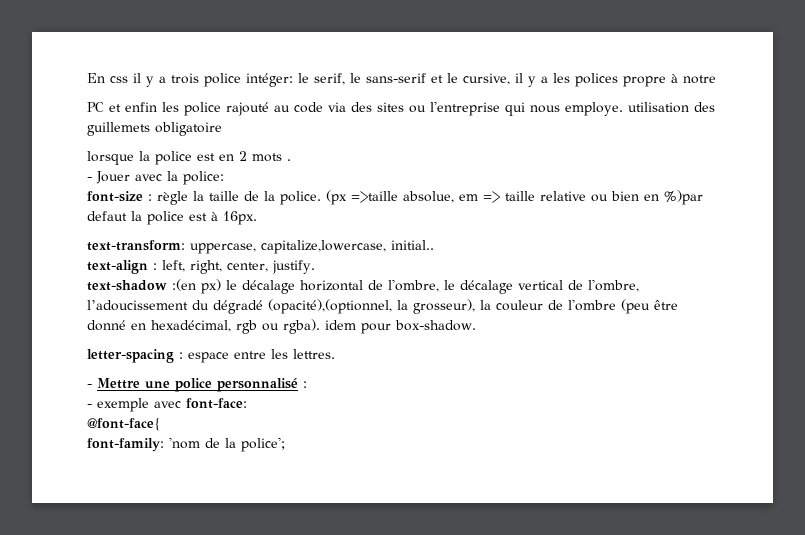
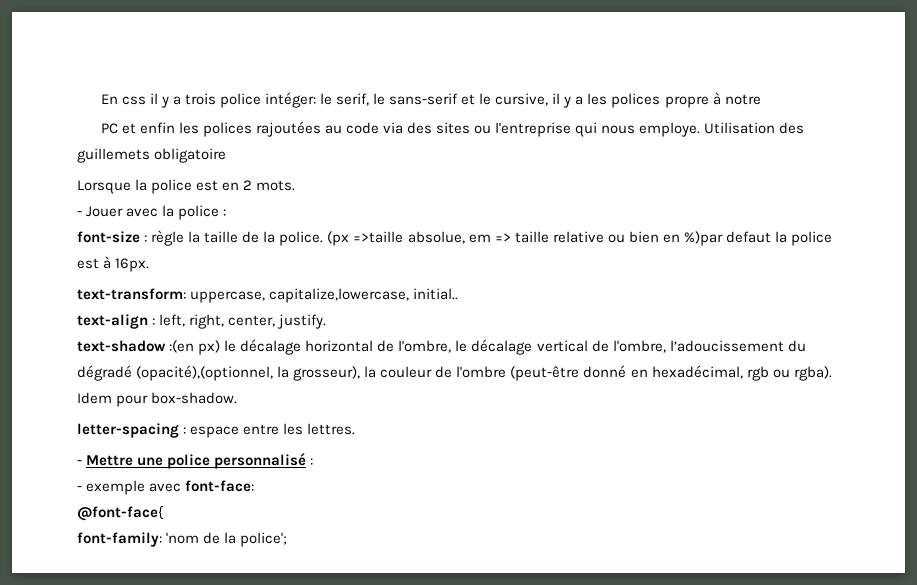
[184,102,269,116] police rajouté -> [202,121,321,137] polices rajoutées
[628,102,689,113] utilisation -> [704,122,776,134] Utilisation
[87,151,134,165] lorsque -> [77,180,131,194] Lorsque
[252,153,291,162] mots . -> [256,180,296,191] mots.
[183,171,224,185] police: -> [178,205,227,220] police :
[621,299,678,314] (peu être -> [510,366,580,381] (peut-être
[325,320,356,330] idem -> [77,392,112,404] Idem

